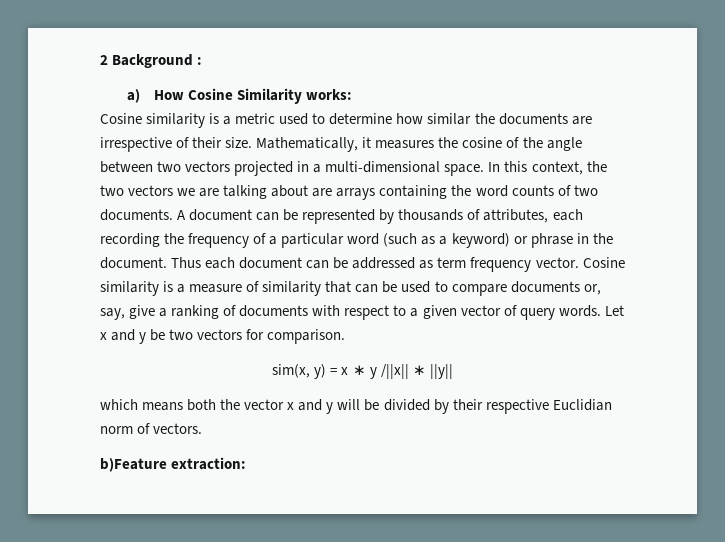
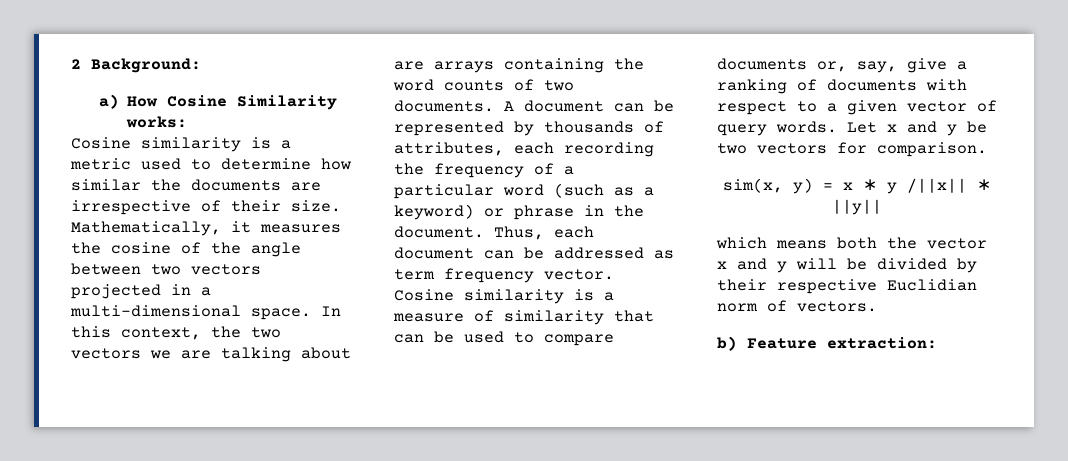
[112,54,203,68] Background : -> [91,58,201,73] Background:
[171,257,202,268] Thus -> [494,226,544,240] Thus,
[100,458,167,472] b)Feature -> [717,336,817,351] b) Feature

